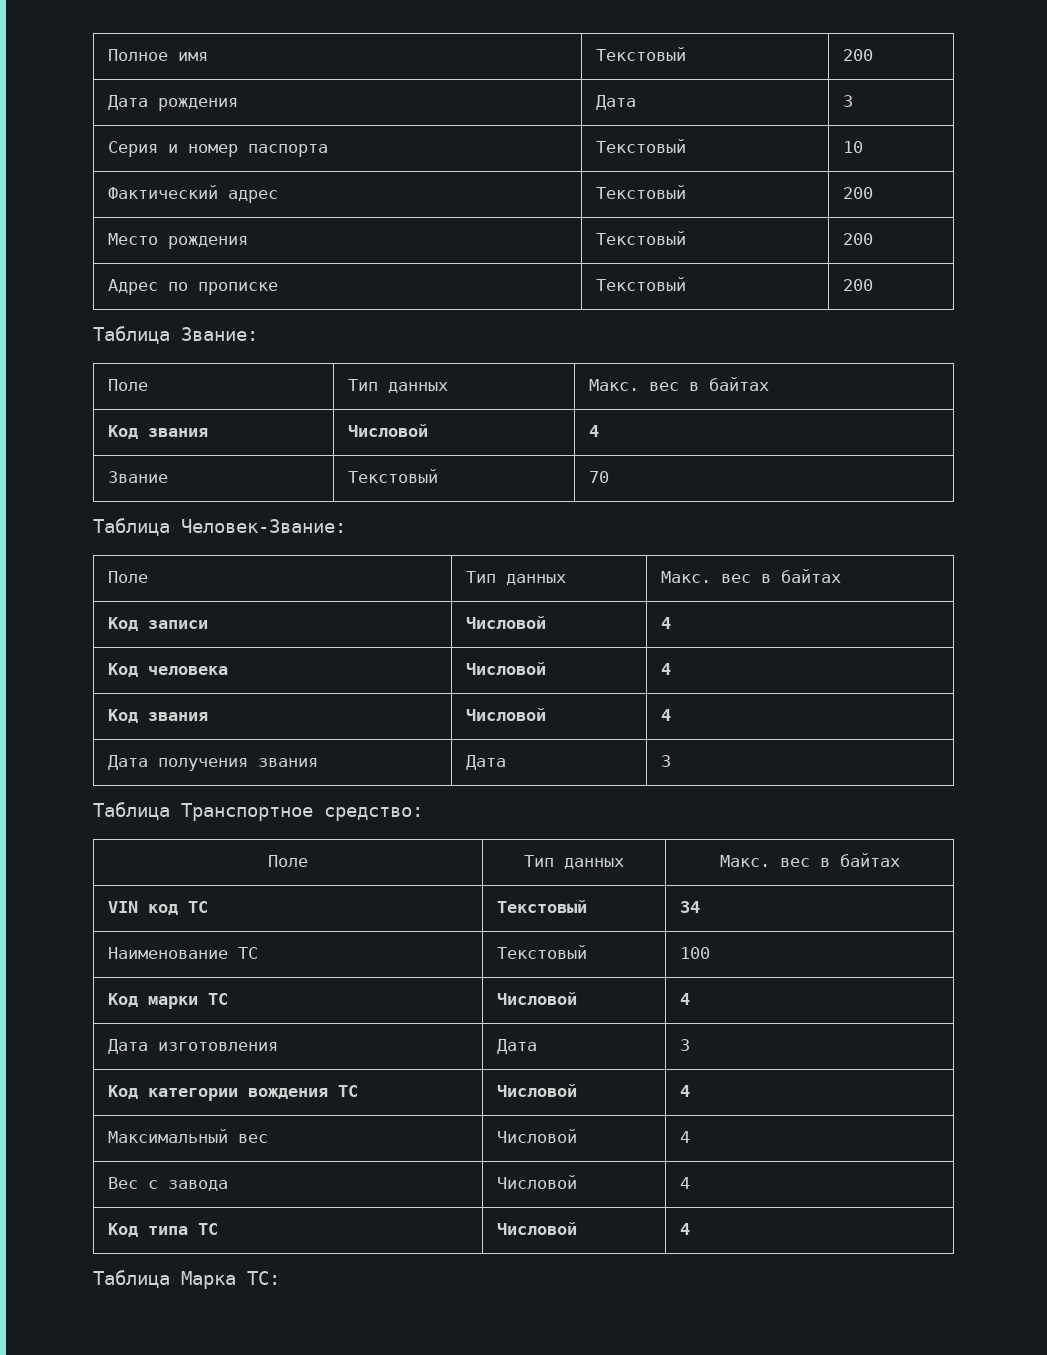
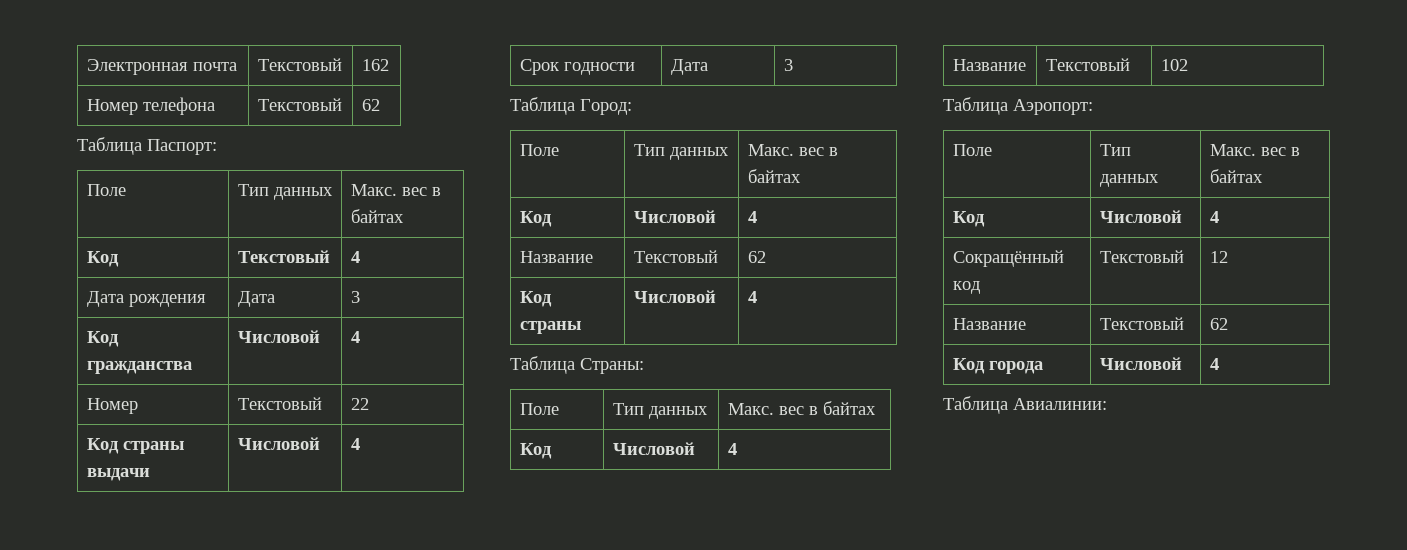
[107,49,208,61] [595,47,686,61] [842,49,873,61] [107,95,238,111] [595,95,636,110] [842,95,853,107] [107,141,328,157] [595,139,686,153] [842,141,863,153] [107,185,278,203] [595,185,686,199] [842,187,873,199] [107,233,248,249] [595,231,686,245] [842,233,873,245] [107,279,278,295] [595,277,686,291] [842,279,873,291] [93,326,258,344] [107,379,148,391] [347,379,448,393] [588,377,769,391] [107,425,208,439] [347,424,428,437] [588,425,599,437] [107,471,168,483] [347,469,438,483] [588,471,609,483] [93,518,346,536] [107,571,148,583] [465,571,566,585] [660,569,841,583] [107,617,208,631] [465,616,546,629] [660,617,671,629] [107,663,228,677] [465,662,546,675] [660,663,671,675] [107,709,208,723] [465,708,546,721] [660,709,671,721] [107,755,318,771] [465,755,506,770] [660,755,671,767] [93,802,423,821] [268,855,308,867] [524,855,624,869] [719,853,900,867] [107,901,208,915] [496,900,587,913] [679,901,700,913] [107,947,258,959] [496,945,587,959] [679,947,710,959] [107,993,228,1009] [496,992,577,1005] [679,993,690,1005] [107,1039,278,1054] [496,1039,537,1054] [679,1039,690,1051] [107,1085,358,1101] [496,1084,577,1097] [679,1085,690,1097] [107,1129,268,1143] [496,1129,577,1143] [679,1131,690,1143] [107,1177,228,1191] [496,1175,577,1189] [679,1177,690,1189] [107,1223,218,1237] [496,1222,577,1235] [679,1223,690,1235] [93,1270,280,1289] Полное имя | Текстовый | 200 // Дата рождения | Дата | 3 // Серия и номер паспорта | Текстовый | 10 // Фактический адрес | Текстовый | 200 // Место рождения | Текстовый | 200 // Адрес по прописке | Текстовый | 200 // Таблица Звание: // Поле | Тип данных | Макс. вес в байтах // Код звания | Числовой | 4 // Звание | Текстовый | 70 // Таблица Человек-Звание: // Поле | Тип данных | Макс. вес в байтах // Код записи | Числовой | 4 // Код человека | Числовой | 4 // Код звания | Числовой | 4 // Дата получения звания | Дата | 3 // Таблица Транспортное средство: // Поле | Тип данных | Макс. вес в байтах // VIN код ТС | Текстовый | 34 // Наименование ТС | Текстовый | 100 // Код марки ТС | Числовой | 4 // Дата изготовления | Дата | 3 // Код категории вождения ТС | Числовой | 4 // Максимальный вес | Числовой | 4 // Вес с завода | Числовой | 4 // Код типа ТС | Числовой | 4 // Таблица Марка ТС: -> [86,59,237,75] [257,58,342,71] [361,59,389,71] [86,97,215,115] [257,98,342,111] [361,99,380,111] [77,137,217,155] [86,184,126,196] [237,184,333,200] [350,184,441,196] [350,209,404,223] [86,251,119,267] [237,250,330,263] [350,251,360,263] [86,291,206,307] [237,291,275,307] [350,291,360,303] [86,331,119,347] [86,361,192,374] [237,330,320,343] [350,331,360,343] [86,398,138,414] [237,397,322,410] [350,398,369,410] [86,438,184,454] [86,468,150,481] [237,437,320,450] [350,438,360,450] [519,59,635,75] [670,59,708,75] [783,59,793,71] [510,97,632,115] [519,144,559,156] [633,144,729,160] [747,144,838,156] [747,169,801,183] [519,211,552,227] [633,210,716,223] [747,211,757,223] [519,251,593,263] [633,250,718,263] [747,251,766,263] [519,291,552,307] [519,321,581,334] [633,290,716,303] [747,291,757,303] [510,356,644,374] [519,403,559,415] [612,403,708,419] [727,401,876,415] [519,443,552,459] [612,442,695,455] [727,443,737,455] [952,59,1026,71] [1045,58,1130,71] [1160,59,1188,71] [943,97,1093,115] [952,144,992,156] [1099,144,1131,156] [1099,174,1159,187] [1209,144,1300,156] [1209,169,1263,183] [952,211,985,227] [1099,210,1182,223] [1209,211,1219,223] [952,250,1064,267] [952,281,980,294] [1099,250,1184,263] [1209,251,1228,263] [952,318,1026,330] [1099,317,1184,330] [1209,318,1228,330] [952,358,1043,374] [1099,357,1182,370] [1209,358,1219,370] [943,396,1107,414] Электронная почта | Текстовый | 162 // Номер телефона | Текстовый | 62 // Таблица Паспорт: // Поле | Тип данных | Макс. вес в байтах // Код | Текстовый | 4 // Дата рождения | Дата | 3 // Код гражданства | Числовой | 4 // Номер | Текстовый | 22 // Код страны выдачи | Числовой | 4 // Срок годности | Дата | 3 // Таблица Город: // Поле | Тип данных | Макс. вес в байтах // Код | Числовой | 4 // Название | Текстовый | 62 // Код страны | Числовой | 4 // Таблица Страны: // Поле | Тип данных | Макс. вес в байтах // Код | Числовой | 4 // Название | Текстовый | 102 // Таблица Аэропорт: // Поле | Тип данных | Макс. вес в байтах // Код | Числовой | 4 // Сокращённый код | Текстовый | 12 // Название | Текстовый | 62 // Код города | Числовой | 4 // Таблица Авиалинии:

